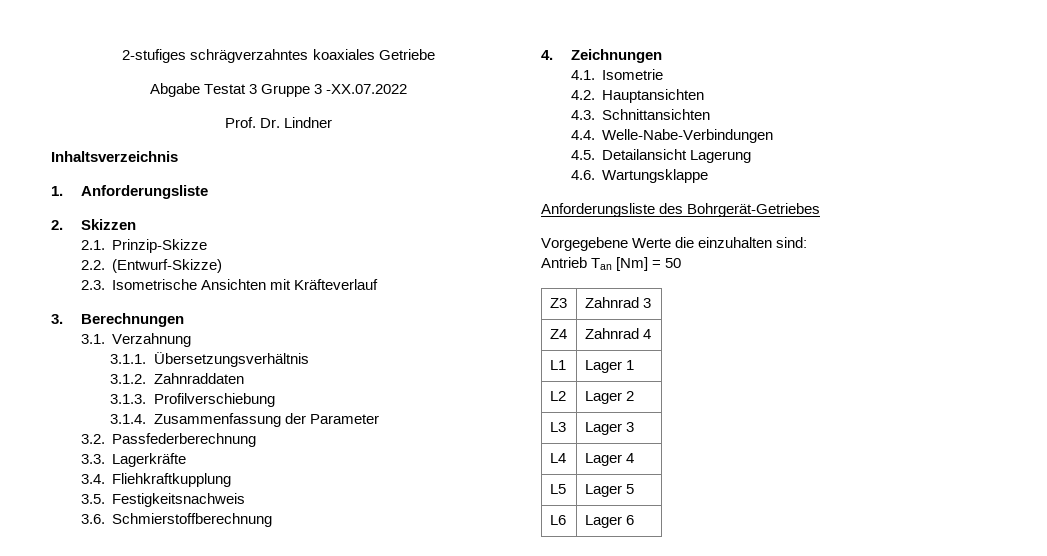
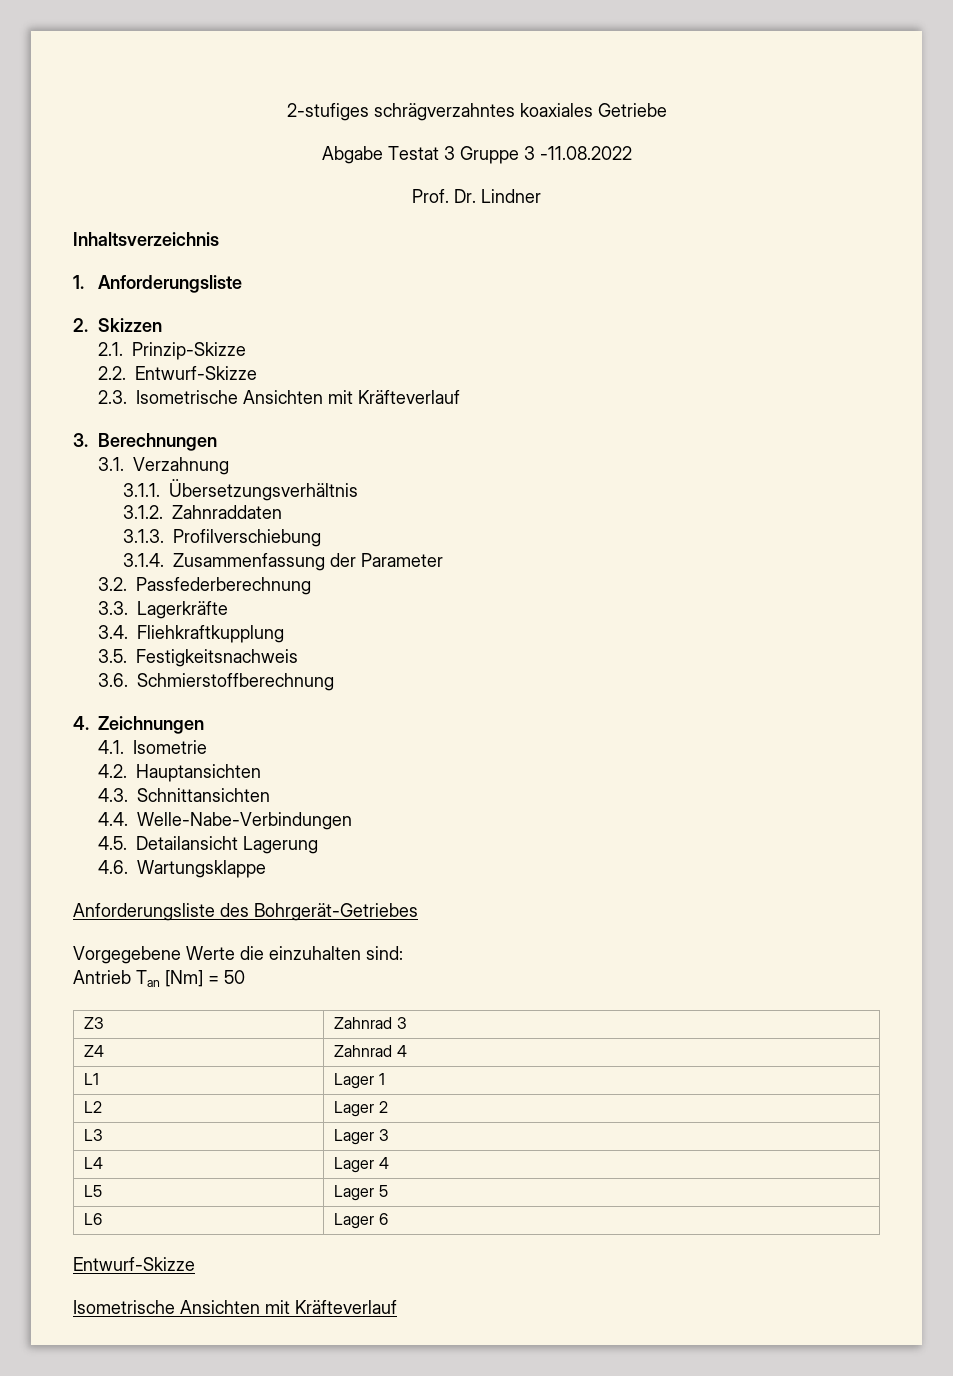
[326,84,408,94] -XX.07.2022 -> [539,146,632,160] -11.08.2022
[112,259,223,273] (Entwurf-Skizze) -> [135,366,258,380] Entwurf-Skizze
(634, 520) none -> [73,1257,195,1271] [73,1300,397,1314] // Entwurf-Skizze // Isometrische Ansichten mit Kräfteverlauf

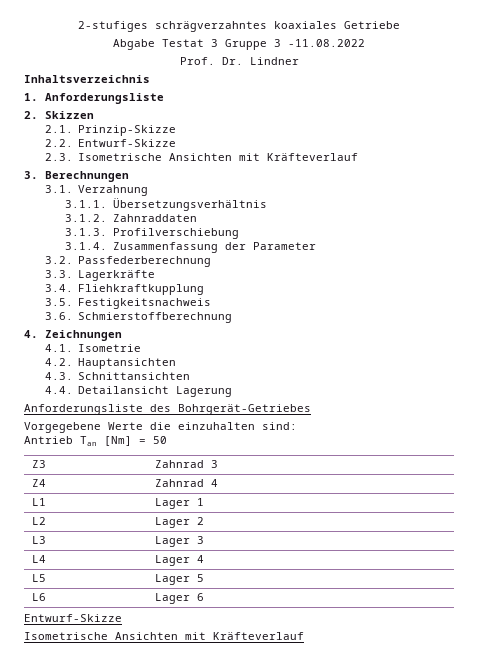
[137,812,353,830] [98,836,128,850] Welle-Nabe-Verbindungen // 4.5. -> (73, 390) none
[98,860,267,878] // 4.6. Wartungsklappe -> (233, 391) none

